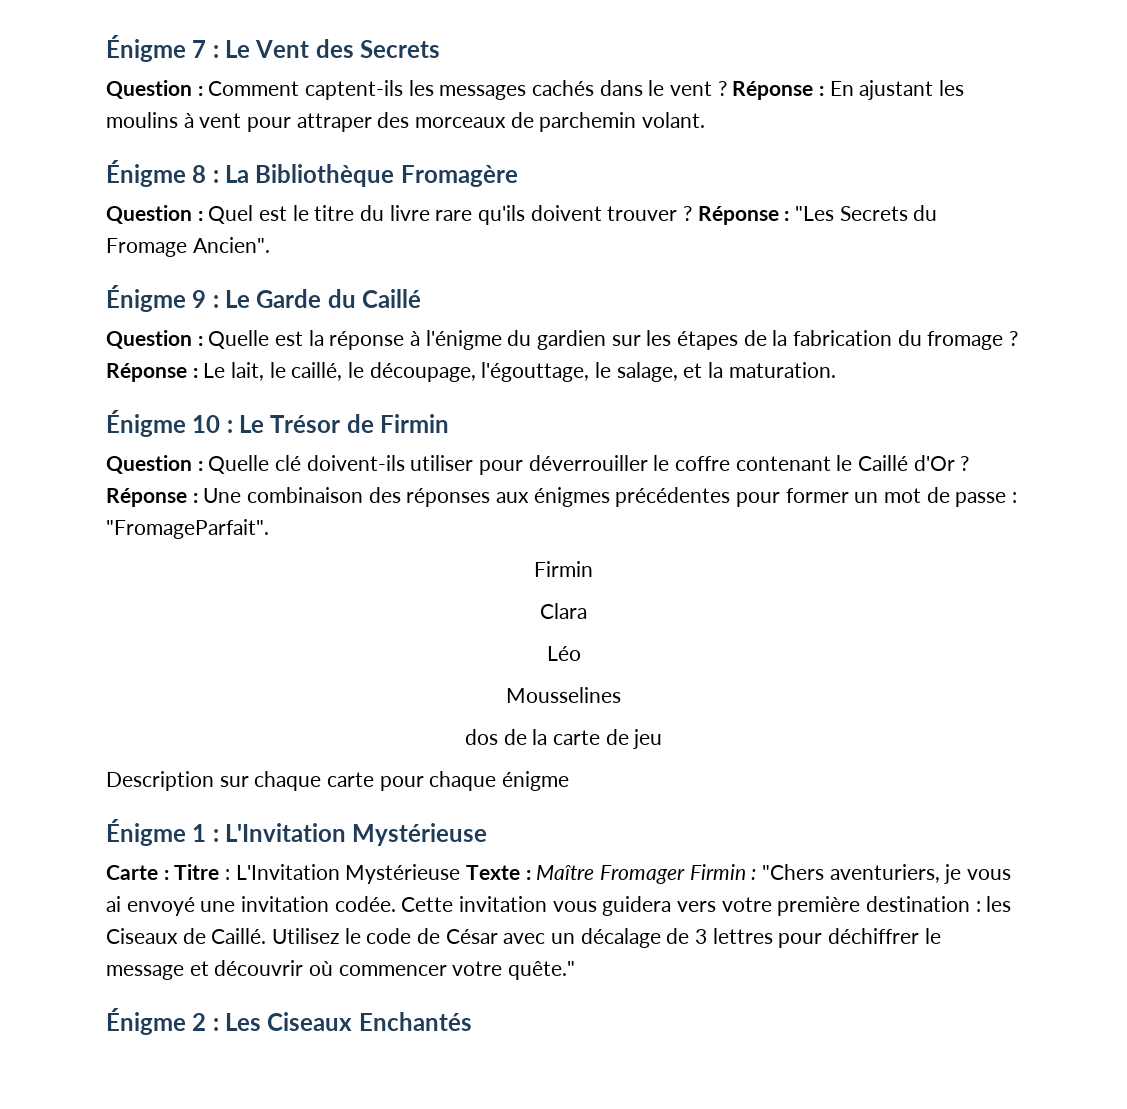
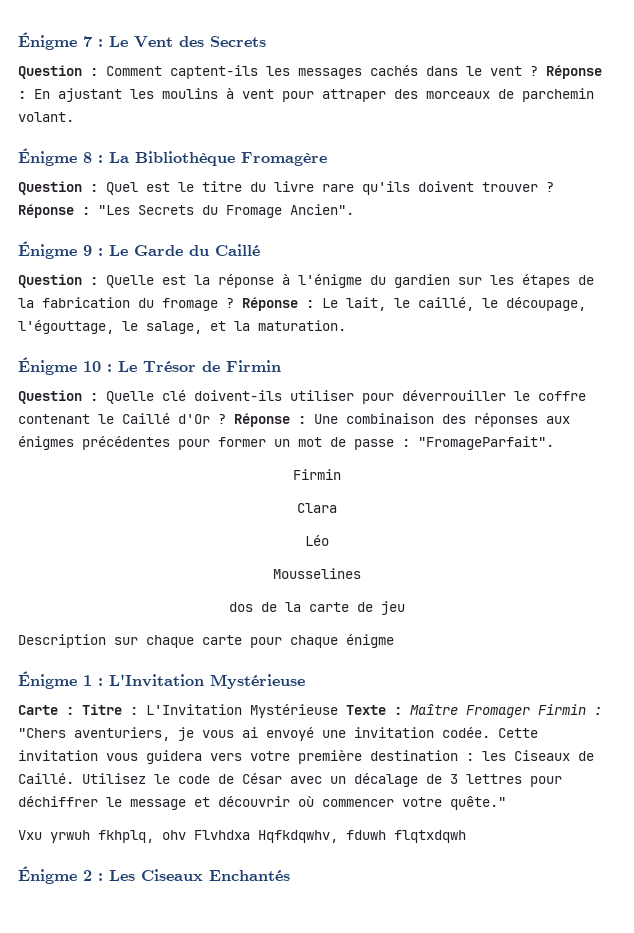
(576, 970) none -> [18,830,466,843] // Vxu yrwuh fkhplq, ohv Flvhdxa Hqfkdqwhv, fduwh flqtxdqwh

